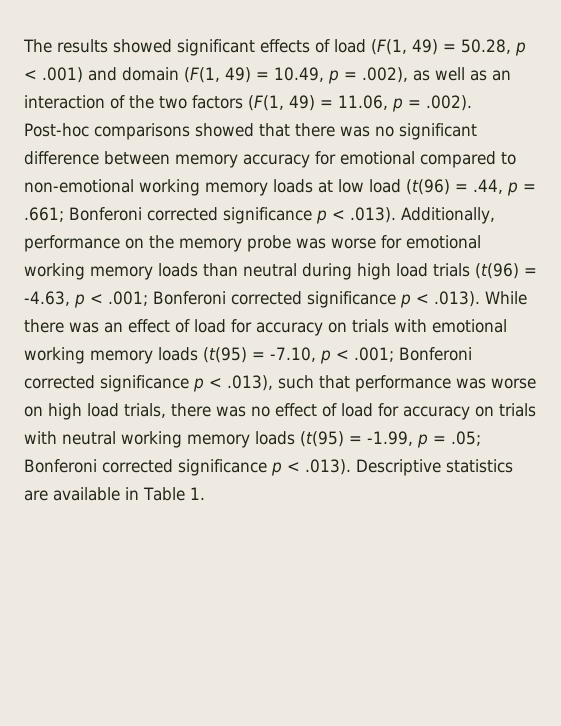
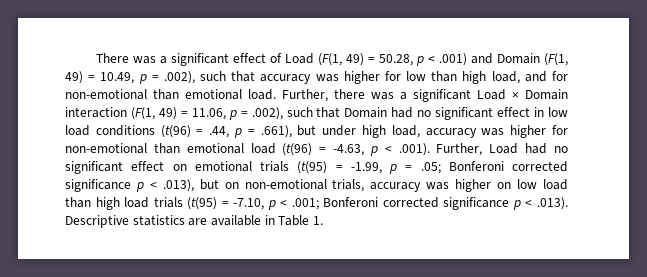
[23,39,366,56] The results showed significant effects of load -> [96,53,315,66] There was a significant effect of Load
[122,67,179,81] domain -> [497,53,541,64] Domain
[413,67,511,81] [24,95,243,109] as well as an interaction of the two factors -> [200,71,569,84] [65,89,568,102] [65,107,127,118] such that accuracy was higher for low than high load, and for non-emotional than emotional load. Further, there was a significant Load × Domain interaction
[426,95,472,111] [24,123,477,140] [24,151,516,168] [24,179,401,196] .002). Post-hoc comparisons showed that there was no significant difference between memory accuracy for emotional compared to non-emotional working memory loads at low load -> [251,107,568,120] [65,125,155,136] .002), such that Domain had no significant effect in low load conditions
[24,207,495,224] [24,235,481,252] [24,263,537,280] [24,291,527,308] [24,319,507,336] [24,347,198,364] .661; Bonferoni corrected significance p < .013). Additionally, performance on the memory probe was worse for emotional working memory loads than neutral during high load trials (t(96) = -4.63, p < .001; Bonferoni corrected significance p < .013). While there was an effect of load for accuracy on trials with emotional working memory loads -> [260,125,569,138] [65,143,569,156] [65,161,568,174] [65,179,568,192] [65,197,183,210] .661), but under high load, accuracy was higher for non-emotional than emotional load (t(96) = -4.63, p < .001). Further, Load had no significant effect on emotional trials (t(95) = -1.99, p = .05; Bonferoni corrected significance p < .013), but on non-emotional trials, accuracy was higher on low load than high load trials
[227,375,536,392] [24,403,536,420] [24,431,481,448] [24,459,300,476] .013), such that performance was worse on high load trials, there was no effect of load for accuracy on trials with neutral working memory loads (t(95) = -1.99, p = .05; Bonferoni corrected significance p < -> (533, 203) none

